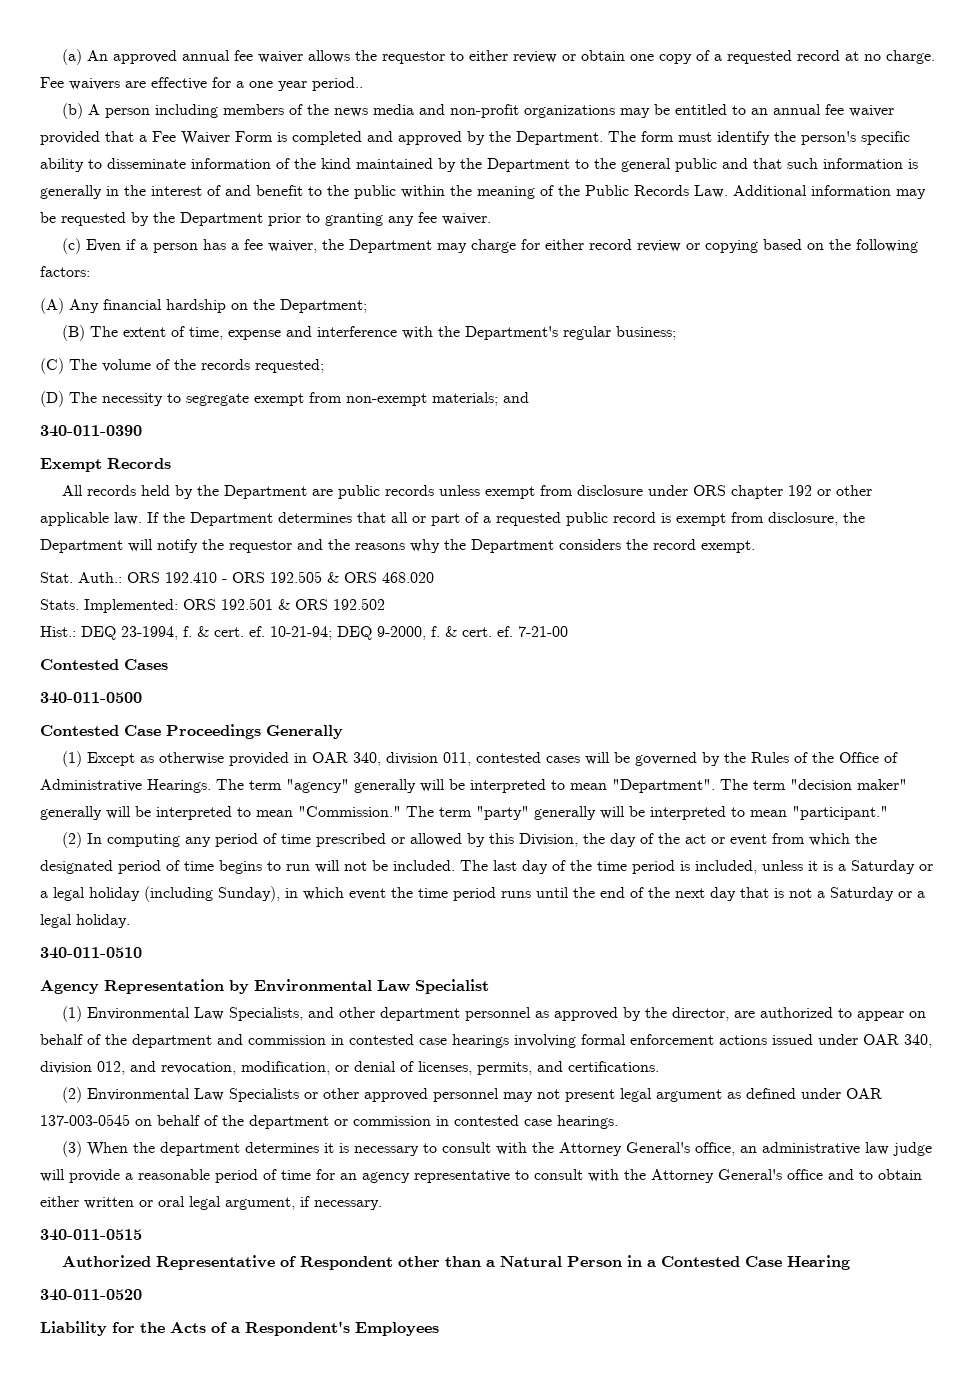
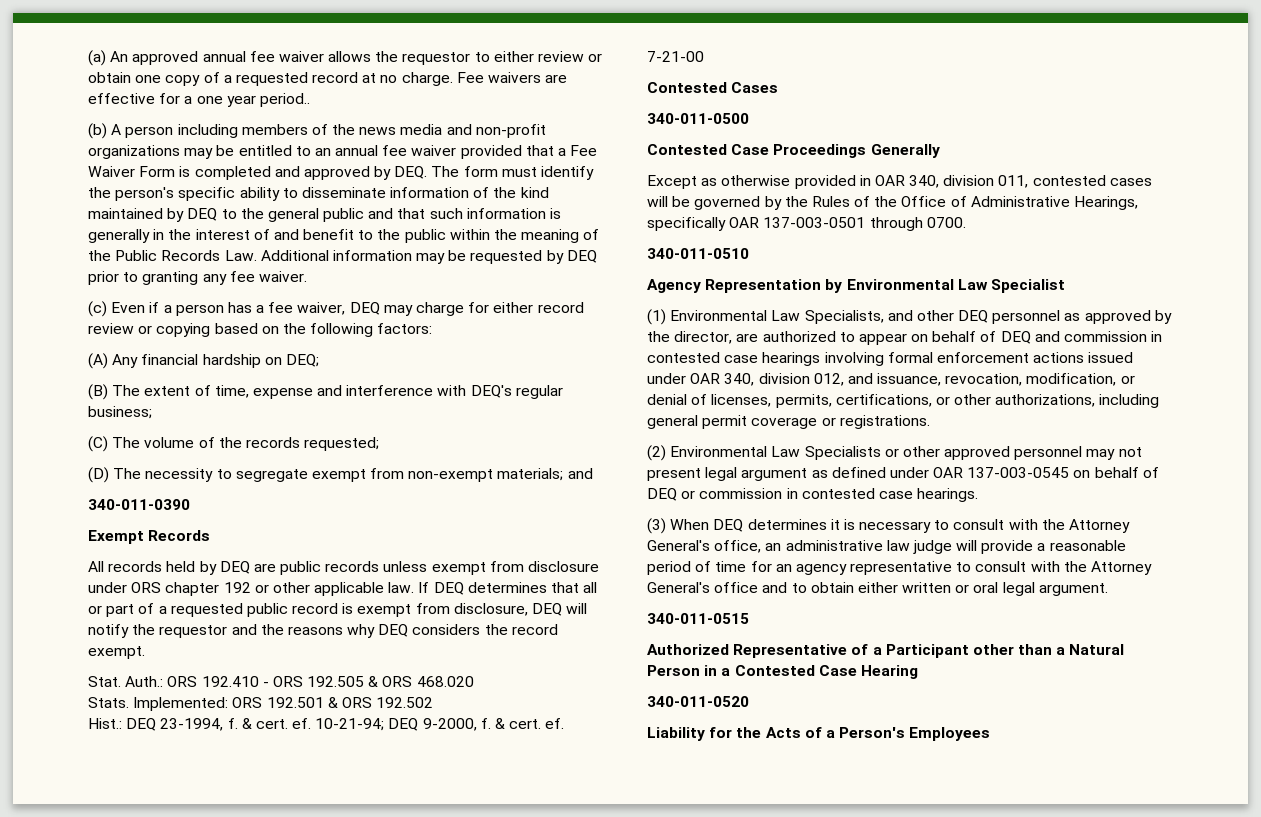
[489,131,603,145] the Department. -> [394,166,428,179] DEQ.
[460,158,570,172] the Department -> [187,208,218,221] DEQ
[153,212,263,226] the Department -> [566,250,597,263] DEQ
[321,239,432,253] the Department -> [349,302,380,315] DEQ
[253,299,367,313] the Department; -> [285,354,319,367] DEQ;
[437,326,558,340] the Department's -> [470,385,512,398] DEQ's
[196,485,307,499] the Department -> [219,561,250,574] DEQ
[163,512,273,526] the Department -> [433,582,464,595] DEQ
[843,512,865,523] [40,539,123,553] the Department -> [532,603,563,616] DEQ
[444,539,554,553] the Department -> [378,624,409,637] DEQ
[61,751,82,767] (1) -> (940, 151) none
[147,779,907,793] [40,806,888,820] [61,832,877,848] [40,860,933,874] [40,886,925,902] [40,914,130,928] Hearings. The term "agency" generally will be interpreted to mean "Department". The term "decision maker" generally will be interpreted to mean "Commission." The term "party" generally will be interpreted to mean "participant." // (2) In computing any period of time prescribed or allowed by this Division, the day of the act or event from which the designated period of time begins to run will not be included. The last day of the time period is included, unless it is a Saturday or a legal holiday (including Sunday), in which event the time period runs until the end of the next day that is not a Saturday or a legal holiday. -> [1074,196,1139,210] [647,217,966,231] Hearings, specifically OAR 137-003-0501 through 0700.
[379,1007,460,1021] department -> [958,310,989,323] DEQ
[105,1034,212,1048] the department -> [1000,331,1031,344] DEQ
(156, 1066) none -> [877,373,942,386] issuance,
[537,1061,659,1072] and certifications. -> [835,394,1160,408] [647,415,930,429] certifications, or other authorizations, including general permit coverage or registrations.
[222,1115,329,1129] the department -> [647,488,677,501] DEQ
[132,1142,240,1156] the department -> [713,519,744,532] DEQ
[225,1196,382,1210] argument, if necessary. -> [1038,583,1108,596] argument.
[299,1256,393,1270] Respondent -> [872,644,969,658] a Participant
[245,1321,350,1336] Respondent's -> [839,727,906,738] Person's

